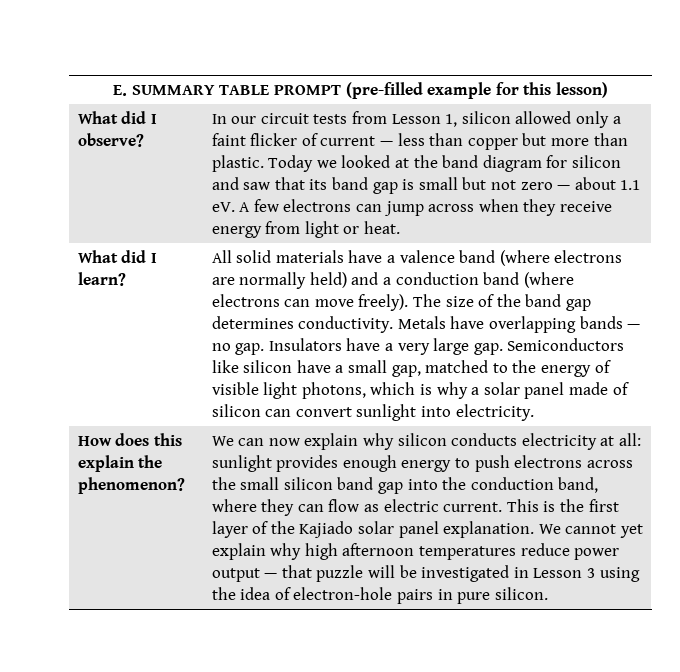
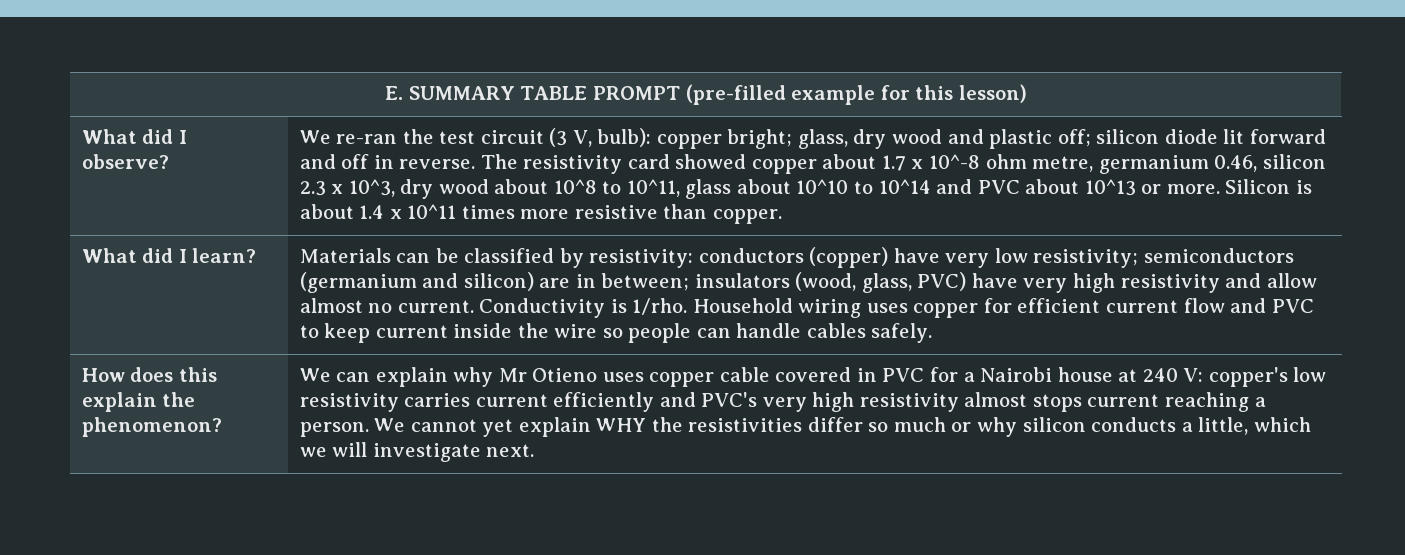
[211,111,621,128] [211,133,628,150] [211,155,621,172] [211,177,641,194] [211,199,612,216] [211,221,400,238] [77,250,157,263] [77,272,126,286] [211,250,623,266] [211,272,574,289] [211,294,591,311] [211,316,641,333] [211,338,625,355] [211,360,611,377] [211,382,629,399] [211,404,534,421] In our circuit tests from Lesson 1, silicon allowed only a faint flicker of current — less than copper but more than plastic. Today we looked at the band diagram for silicon and saw that its band gap is small but not zero — about 1.1 eV. A few electrons can jump across when they receive energy from light or heat. // What did I learn? | All solid materials have a valence band (where electrons are normally held) and a conduction band (where electrons can move freely). The size of the band gap determines conductivity. Metals have overlapping bands — no gap. Insulators have a very large gap. Semiconductors like silicon have a small gap, matched to the energy of visible light photons, which is why a solar panel made of silicon can convert sunlight into electricity. -> [299,128,1326,149] [299,154,1326,174] [299,179,1312,199] [299,204,782,224] [81,248,257,263] [299,247,1295,268] [299,272,1317,293] [299,298,1314,318] [299,323,933,343] We re-ran the test circuit (3 V, bulb): copper bright; glass, dry wood and plastic off; silicon diode lit forward and off in reverse. The resistivity card showed copper about 1.7 x 10^-8 ohm metre, germanium 0.46, silicon 2.3 x 10^3, dry wood about 10^8 to 10^11, glass about 10^10 to 10^14 and PVC about 10^13 or more. Silicon is about 1.4 x 10^11 times more resistive than copper. // What did I learn? | Materials can be classified by resistivity: conductors (copper) have very low resistivity; semiconductors (germanium and silicon) are in between; insulators (wood, glass, PVC) have very high resistivity and allow almost no current. Conductivity is 1/rho. Household wiring uses copper for efficient current flow and PVC to keep current inside the wire so people can handle cables safely.
[268,433,641,450] [211,455,633,472] [211,477,599,494] [211,499,619,516] [211,521,643,538] [211,543,620,560] [211,565,640,582] [211,587,548,604] now explain why silicon conducts electricity at all: sunlight provides enough energy to push electrons across the small silicon band gap into the conduction band, where they can flow as electric current. This is the first layer of the Kajiado solar panel explanation. We cannot yet explain why high afternoon temperatures reduce power output — that puzzle will be investigated in Lesson 3 using the idea of electron-hole pairs in pure silicon. -> [375,367,1327,387] [299,392,1266,412] [299,417,1311,437] [299,442,535,462] explain why Mr Otieno uses copper cable covered in PVC for a Nairobi house at 240 V: copper's low resistivity carries current efficiently and PVC's very high resistivity almost stops current reaching a person. We cannot yet explain WHY the resistivities differ so much or why silicon conducts a little, which we will investigate next.

